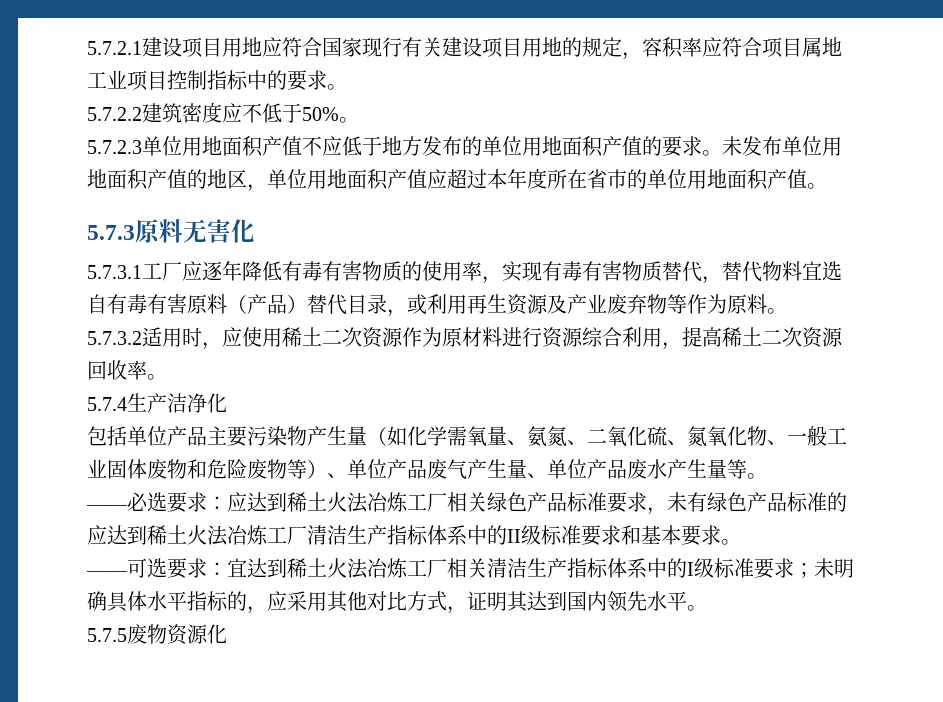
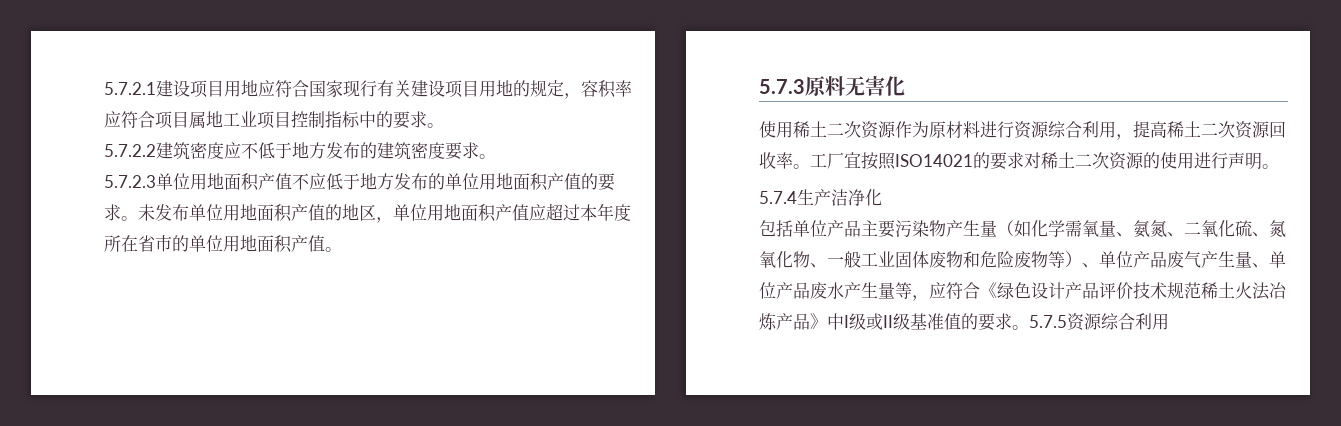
[302,107,339,121] 50% -> [292,142,479,160] 地方发布的建筑密度要求
[87,261,842,284] [87,294,787,317] [87,327,242,350] 5.7.3.1工厂应逐年降低有毒有害物质的使用率，实现有毒有害物质替代，替代物料宜选自有毒有害原料（产品）替代目录，或利用再生资源及产业废弃物等作为原料。 // 5.7.3.2适用时，应 -> (905, 86) none
(167, 377) none -> [810,152,1279,170] 工厂宜按照ISO14021的要求对稀土二次资源的使用进行声明。
[747,473,767,479] [86,492,847,515] [87,525,741,546] [86,558,854,579] [87,591,707,614] [87,624,227,645] 。 // ——必选要求：应达到稀土火法冶炼工厂相关绿色产品标准要求，未有绿色产品标准的应达到稀土火法冶炼工厂清洁生产指标体系中的II级标准要求和基本要求。 // ——可选要求：宜达到稀土火法冶炼工厂相关清洁生产指标体系中的I级标准要求；未明确具体水平指标的，应采用其他对比方式，证明其达到国内领先水平。 // 5.7.5废物资源化 -> [912,282,1287,301] [759,313,1169,331] ，应符合《绿色设计产品评价技术规范稀土火法冶炼产品》中I级或II级基准值的要求。5.7.5资源综合利用

